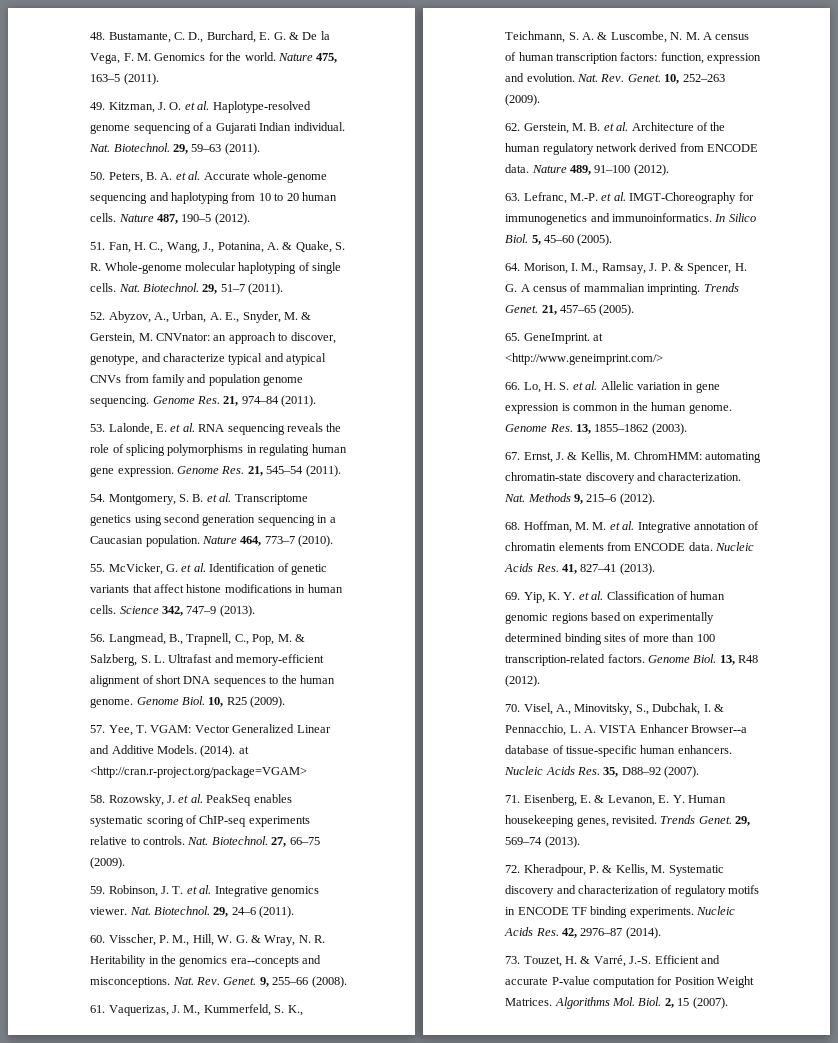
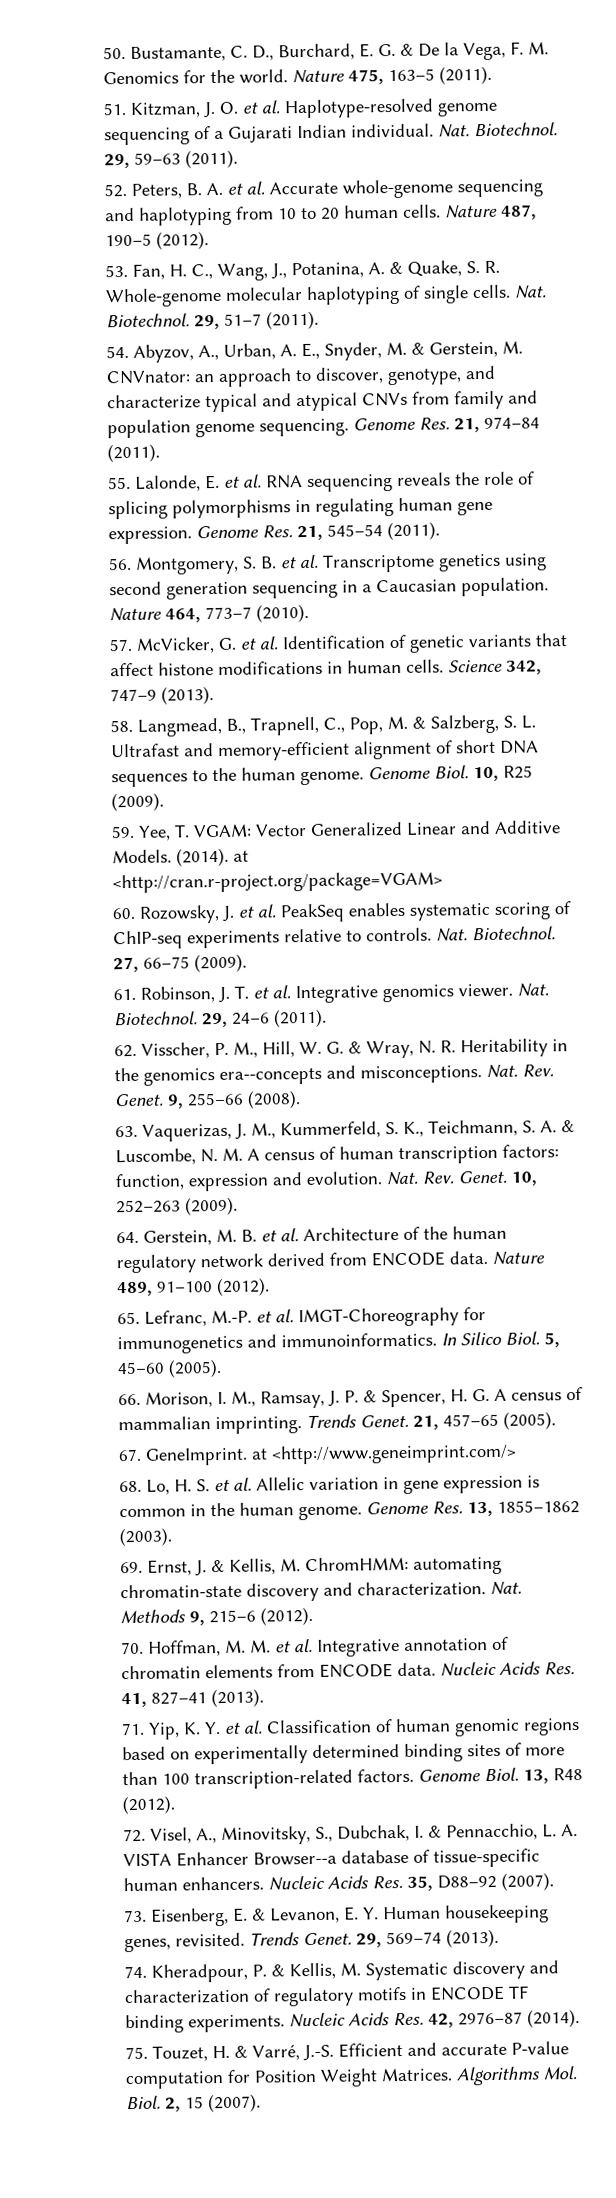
[90,32,106,40] 48. -> [103,46,127,60] 50.
[90,102,106,110] 49. -> [103,102,127,116] 51.
[90,172,106,180] 50. -> [104,183,128,198] 52.
[90,242,106,250] 51. -> [105,264,129,278] 53.
[90,312,106,320] 52. -> [106,345,130,359] 54.
[90,424,106,432] 53. -> [108,476,132,490] 55.
[90,494,106,502] 54. -> [108,557,133,571] 56.
[90,564,106,572] 55. -> [109,638,133,652] 57.
[90,634,106,642] 56. -> [110,719,134,733] 58.
[90,725,106,733] 57. -> [111,825,136,839] 59.
[90,795,106,803] 58. -> [112,907,136,920] 60.
[90,886,106,894] 59. -> [113,988,137,1001] 61.
[90,935,106,943] 60. -> [114,1044,138,1058] 62.
[90,1005,106,1013] 61. -> [115,1125,139,1138] 63.
[505,123,521,131] 62. -> [116,1231,140,1244] 64.
[505,193,521,201] 63. -> [117,1311,141,1325] 65.
[505,263,521,271] 64. -> [118,1393,142,1406] 66.
[505,333,521,341] 65. -> [118,1448,143,1462] 67.
[505,382,521,390] 66. -> [119,1480,143,1493] 68.
[505,452,521,460] 67. -> [120,1561,144,1574] 69.
[505,522,521,530] 68. -> [121,1641,145,1655] 70.
[505,592,521,600] 69. -> [121,1722,146,1736] 71.
[505,704,521,712] 70. -> [123,1828,147,1843] 72.
[505,795,521,803] 71. -> [124,1909,148,1923] 73.
[505,865,521,873] 72. -> [124,1965,148,1979] 74.
[505,956,521,964] 73. -> [125,2046,149,2060] 75.

